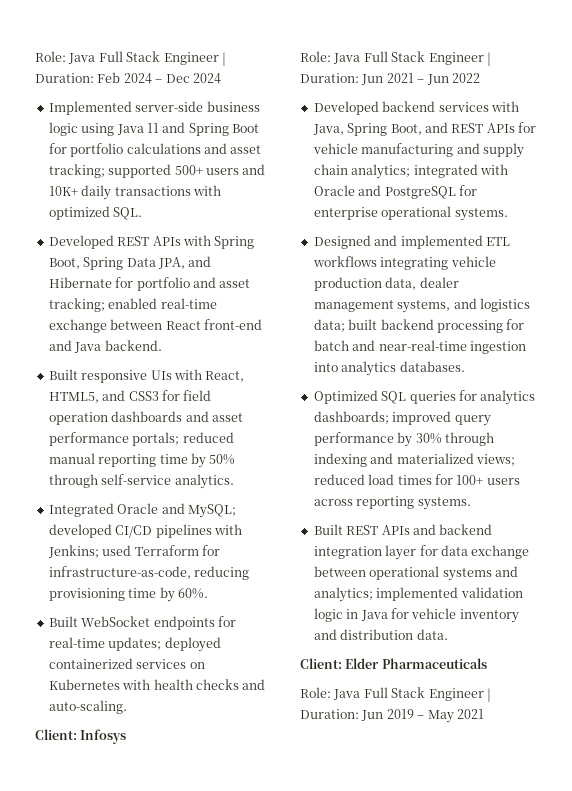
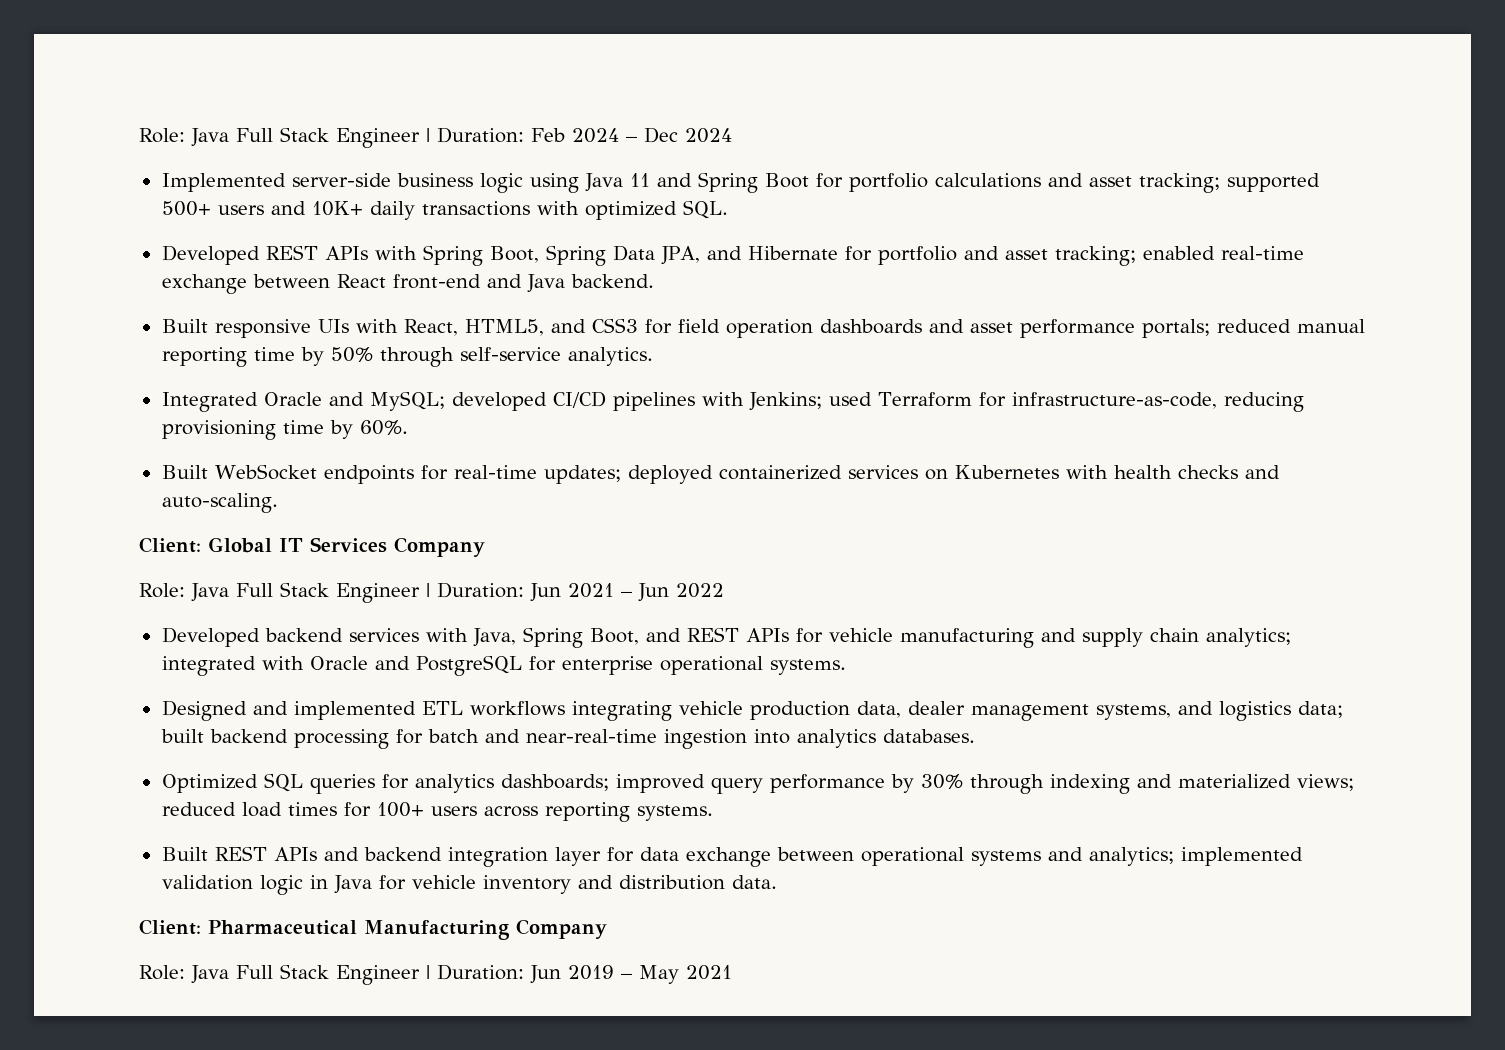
[80,729,127,744] Infosys -> [208,537,485,557] Global IT Services Company
[345,658,487,669] Elder Pharmaceuticals -> [208,919,607,940] Pharmaceutical Manufacturing Company

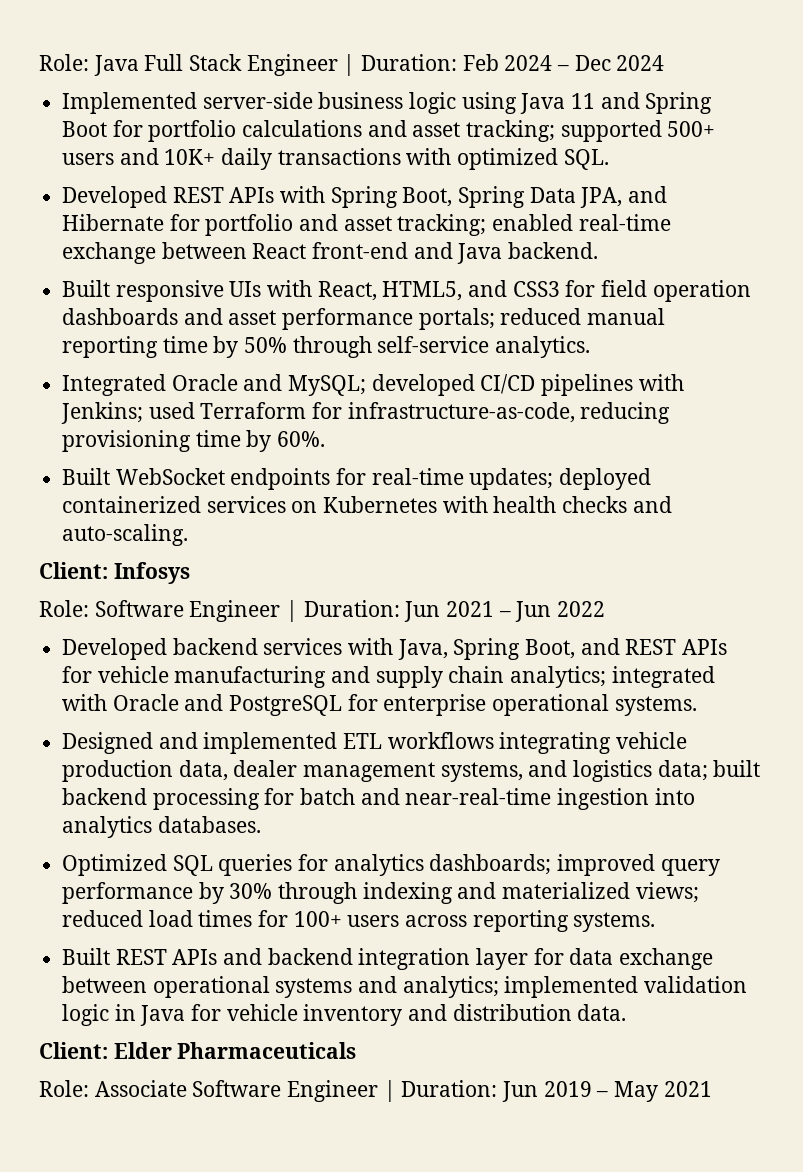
[208,537,485,557] [139,582,329,602] Global IT Services Company // Role: Java Full Stack -> [113,562,190,584] [39,600,184,617] Infosys // Role: Software
[208,919,607,940] [139,964,329,984] Pharmaceutical Manufacturing Company // Role: Java Full Stack -> [113,1042,357,1059] [39,1080,282,1097] Elder Pharmaceuticals // Role: Associate Software

